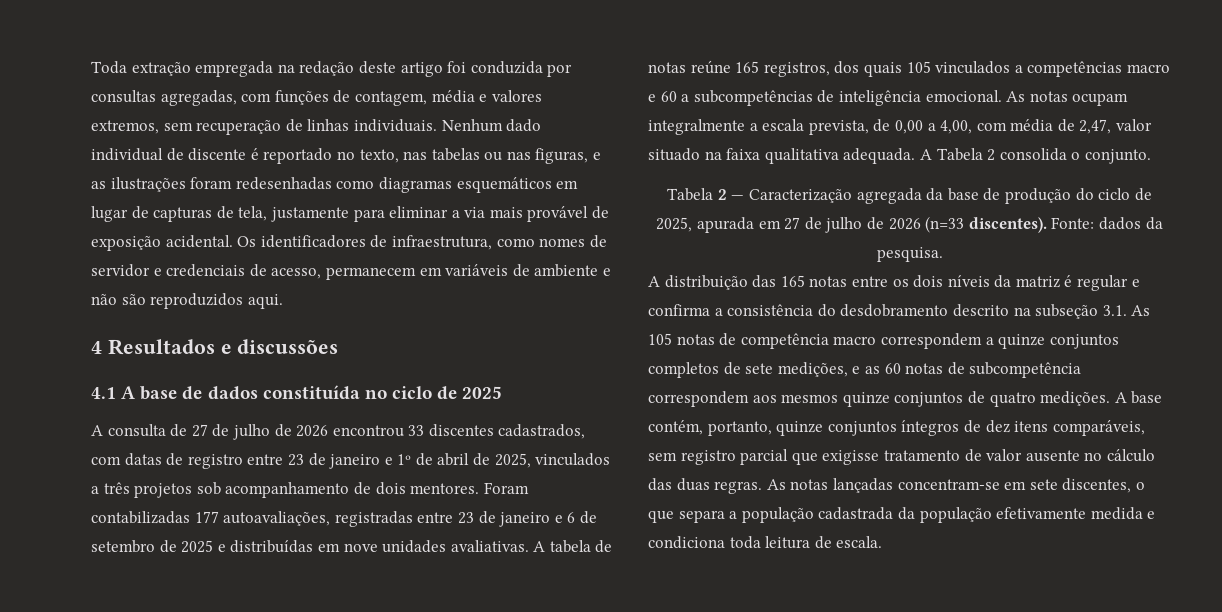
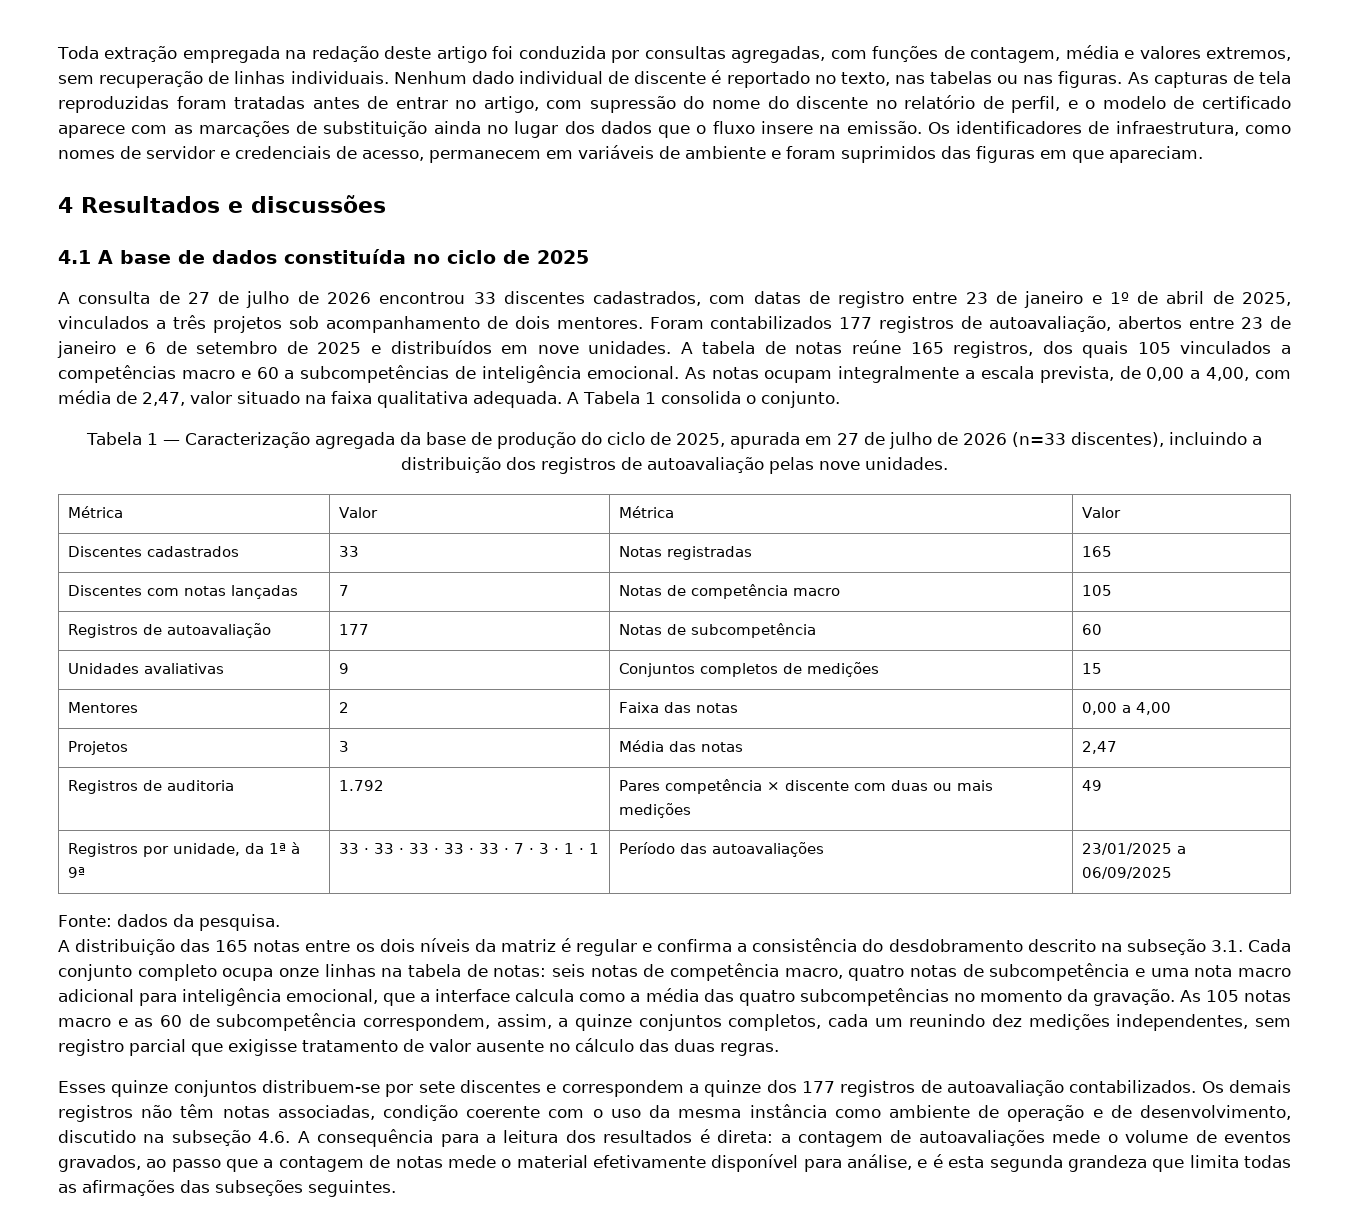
[535,148,602,164] [91,177,579,193] [91,206,610,222] [91,235,233,251] figuras, e as ilustrações foram redesenhadas como diagramas esquemáticos em lugar de capturas de tela, justamente para eliminar a via mais provável de exposição acidental. -> [1058,71,1292,88] [58,95,1291,113] [58,121,922,138] figuras. As capturas de tela reproduzidas foram tratadas antes de entrar no artigo, com supressão do nome do discente no relatório de perfil, e o modelo de certificado aparece com as marcações de substituição ainda no lugar dos dados que o fluxo insere na emissão.
[91,293,283,309] não são reproduzidos aqui. -> [786,146,1203,163] foram suprimidos das figuras em que apareciam.
[91,511,413,527] contabilizadas 177 autoavaliações, registradas -> [710,316,1183,333] contabilizados 177 registros de autoavaliação, abertos
[230,540,314,553] distribuídas -> [390,340,492,354] distribuídos
[382,540,529,553] unidades avaliativas. -> [588,341,672,354] unidades.
[987,149,996,161] 2 -> [644,392,656,404] 1
[717,189,727,200] 2 -> [147,433,159,445] 1
[968,217,1047,233] discentes). -> [1071,432,1263,447] [401,457,948,474] [68,506,124,518] [339,507,379,518] [619,506,675,518] [1082,507,1122,518] [68,546,240,557] [339,546,360,557] [619,546,753,560] [1082,546,1113,557] [68,585,299,599] [339,585,350,596] [619,584,841,599] [1082,585,1113,596] [68,623,272,638] [339,624,370,635] [619,623,817,638] [1082,624,1103,635] [68,663,225,674] [339,663,350,674] [619,662,880,677] [1082,663,1103,674] [68,702,139,713] [339,702,350,713] [619,702,739,713] [1082,702,1172,715] [68,741,129,755] [339,741,350,752] [619,740,744,752] [1082,741,1118,754] [68,780,235,794] [339,780,385,791] [619,779,994,794] [619,803,692,818] [1082,780,1103,791] [68,842,301,857] [68,867,86,878] [339,843,600,854] [619,842,825,857] [1082,843,1187,855] [1082,867,1173,879] discentes), incluindo a distribuição dos registros de autoavaliação pelas nove unidades. // Métrica | Valor | Métrica | Valor // Discentes cadastrados | 33 | Notas registradas | 165 // Discentes com notas lançadas | 7 | Notas de competência macro | 105 // Registros de autoavaliação | 177 | Notas de subcompetência | 60 // Unidades avaliativas | 9 | Conjuntos completos de medições | 15 // Mentores | 2 | Faixa das notas | 0,00 a 4,00 // Projetos | 3 | Média das notas | 2,47 // Registros de auditoria | 1.792 | Pares competência × discente com duas ou mais medições | 49 // Registros por unidade, da 1ª à 9ª | 33 · 33 · 33 · 33 · 33 · 7 · 3 · 1 · 1 | Período das autoavaliações | 23/01/2025 a 06/09/2025 //
[1131,305,1151,316] [648,333,1119,349] [648,362,1082,378] [648,391,1163,407] [648,420,1145,436] As 105 notas de competência macro correspondem a quinze conjuntos completos de sete medições, e as 60 notas de subcompetência correspondem aos mesmos quinze conjuntos de quatro medições. A base contém, portanto, quinze conjuntos íntegros de dez itens comparáveis, -> [1248,939,1292,952] [58,963,1291,981] [58,988,1291,1006] [58,1013,1249,1031] Cada conjunto completo ocupa onze linhas na tabela de notas: seis notas de competência macro, quatro notas de subcompetência e uma nota macro adicional para inteligência emocional, que a interface calcula como a média das quatro subcompetências no momento da gravação. As 105 notas macro e as 60 de subcompetência correspondem, assim, a quinze conjuntos completos, cada um reunindo dez medições independentes,
[766,478,1145,493] [648,507,1156,523] [648,536,883,549] As notas lançadas concentram-se em sete discentes, o que separa a população cadastrada da população efetivamente medida e condiciona toda leitura de escala. -> [58,1080,1291,1097] [58,1104,1291,1122] [58,1129,1291,1147] [58,1154,1291,1172] [58,1180,396,1197] // Esses quinze conjuntos distribuem-se por sete discentes e correspondem a quinze dos 177 registros de autoavaliação contabilizados. Os demais registros não têm notas associadas, condição coerente com o uso da mesma instância como ambiente de operação e de desenvolvimento, discutido na subseção 4.6. A consequência para a leitura dos resultados é direta: a contagem de autoavaliações mede o volume de eventos gravados, ao passo que a contagem de notas mede o material efetivamente disponível para análise, e é esta segunda grandeza que limita todas as afirmações das subseções seguintes.

